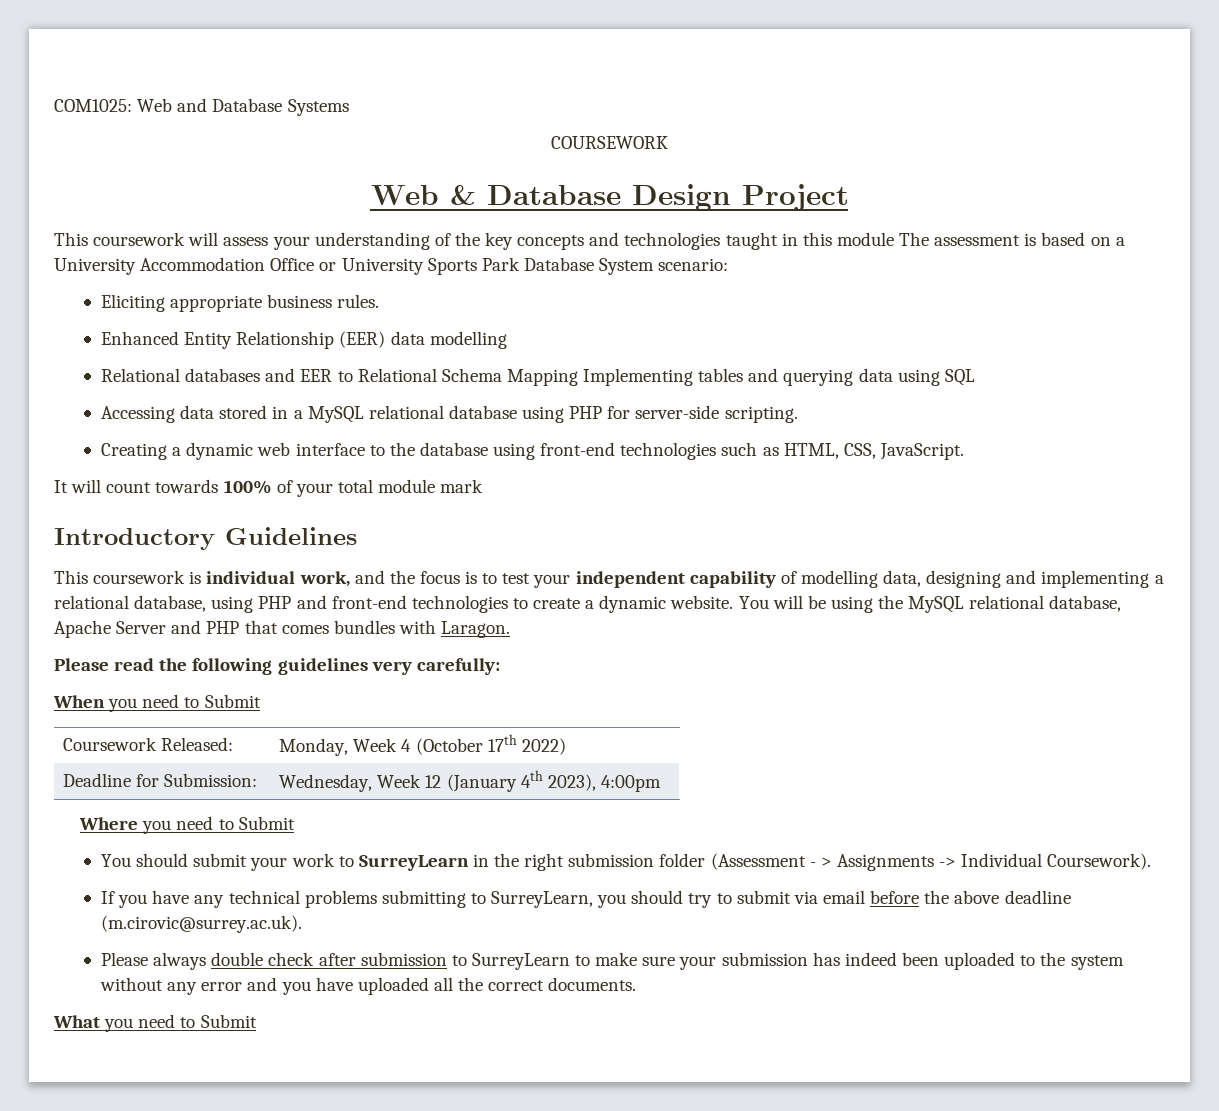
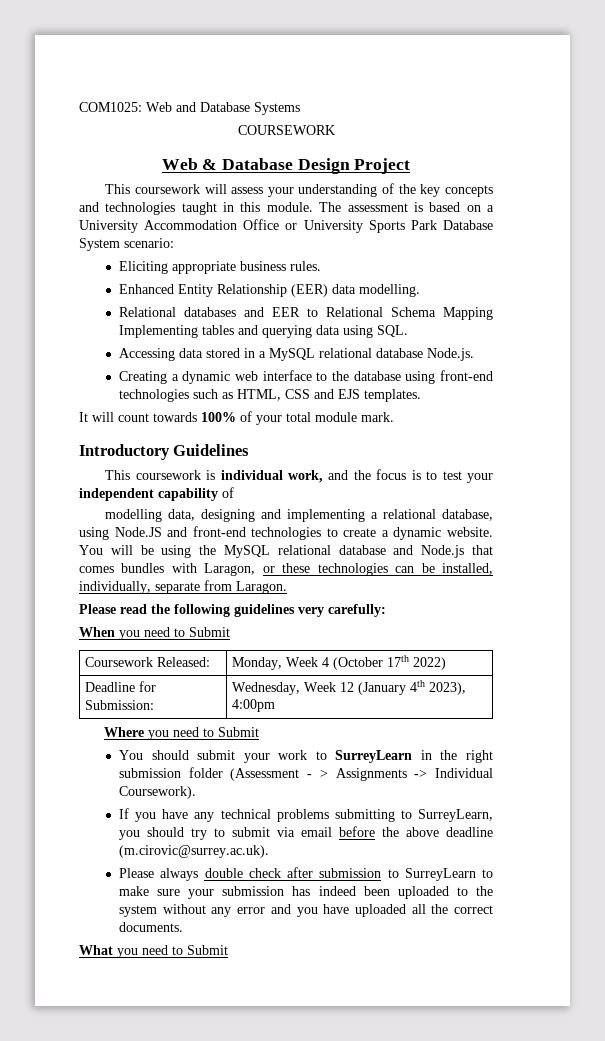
[836,232,894,246] module -> [266,202,313,212] module.
[429,331,507,349] modelling -> [358,284,420,297] modelling.
[944,369,975,386] SQL -> [376,325,408,337] SQL.
[522,405,798,423] using PHP for server-side scripting. -> [426,348,474,361] Node.js.
[843,443,964,460] CSS, JavaScript. -> [284,389,421,402] CSS and EJS templates.
[440,479,484,493] mark -> [361,412,394,422] mark.
(797, 577) none -> (234, 492) //
[258,596,292,609] PHP -> [114,527,162,537] Node.JS
[1049,595,1122,612] [54,620,436,638] database, Apache Server and PHP that comes bundles with -> [338,545,494,558] [79,563,494,576] [79,580,232,594] database and Node.js that comes bundles with Laragon, or these technologies can be installed, individually, separate from

